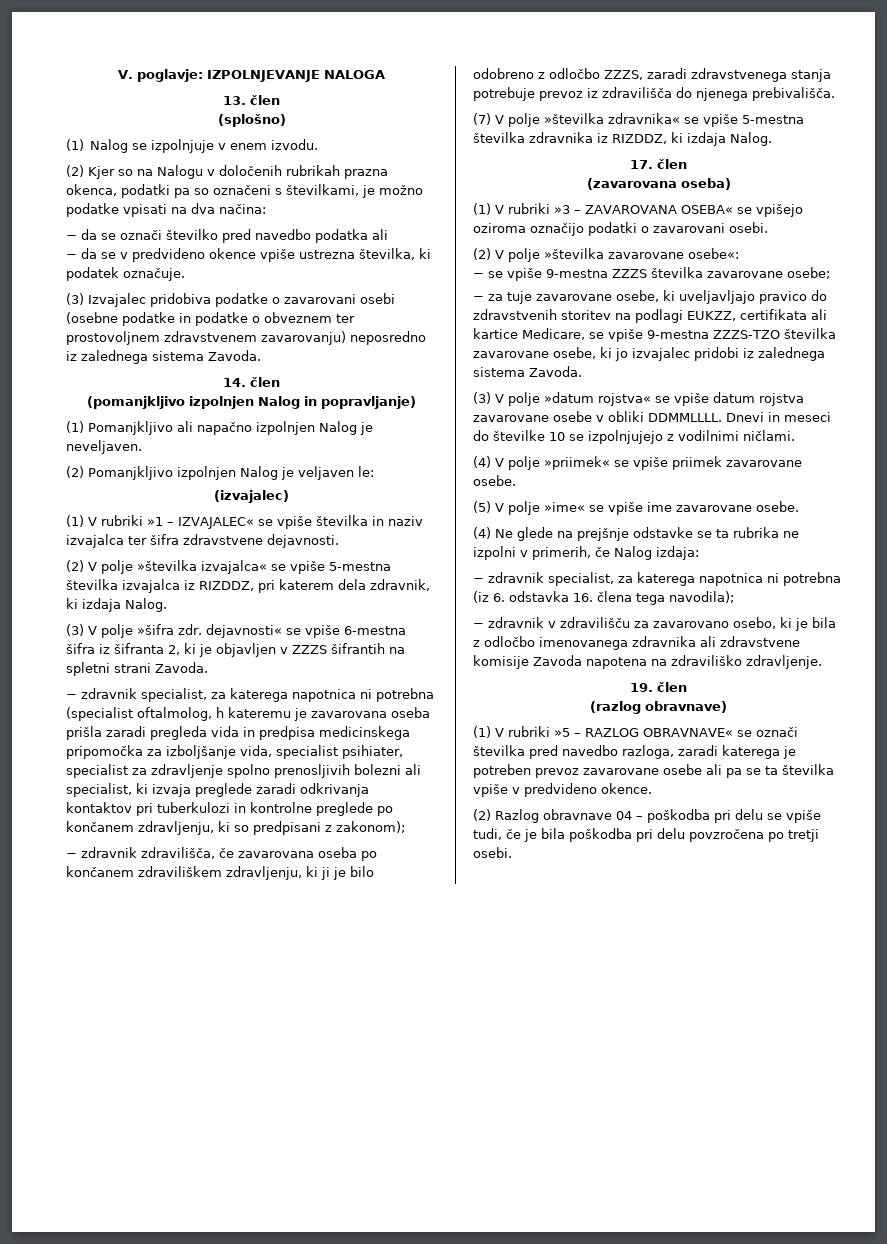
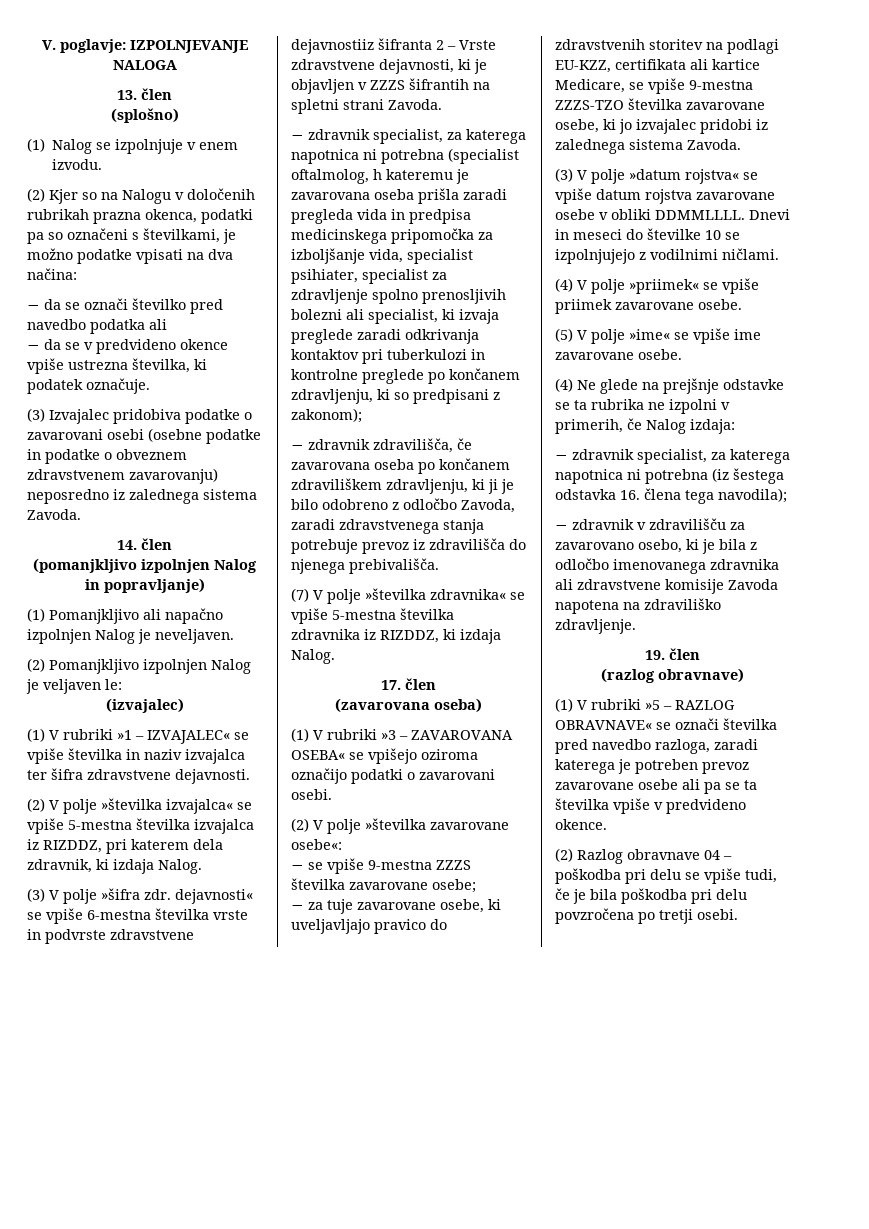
[336,314,355,323] [66,331,160,345] ter prostovoljnem -> (187, 454) none
[66,643,180,655] šifra iz šifranta 2, -> [155,908,248,920] [27,929,194,944] [291,38,496,54] [291,59,454,74] številka vrste in podvrste zdravstvene dejavnostiiz šifranta 2 – Vrste zdravstvene dejavnosti,
[604,70,643,80] ZZZS, -> [461,499,515,513] Zavoda,
[687,311,736,321] EUKZZ, -> [555,60,611,73] EU-KZZ,
[493,593,505,602] 6. -> [733,468,784,484] šestega

